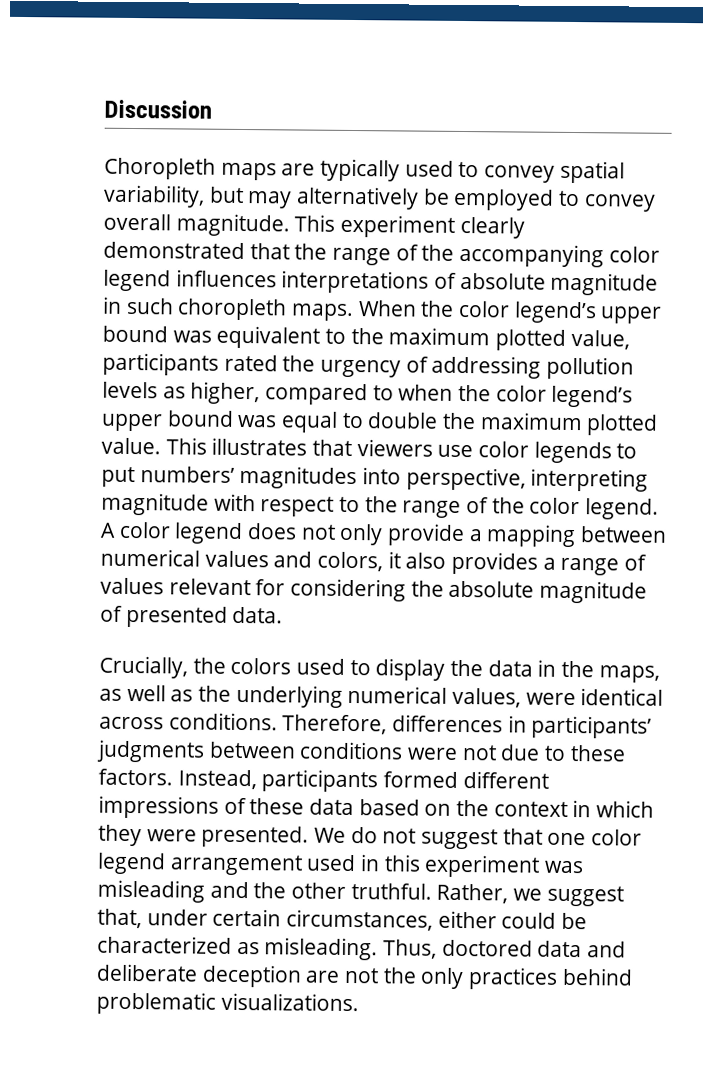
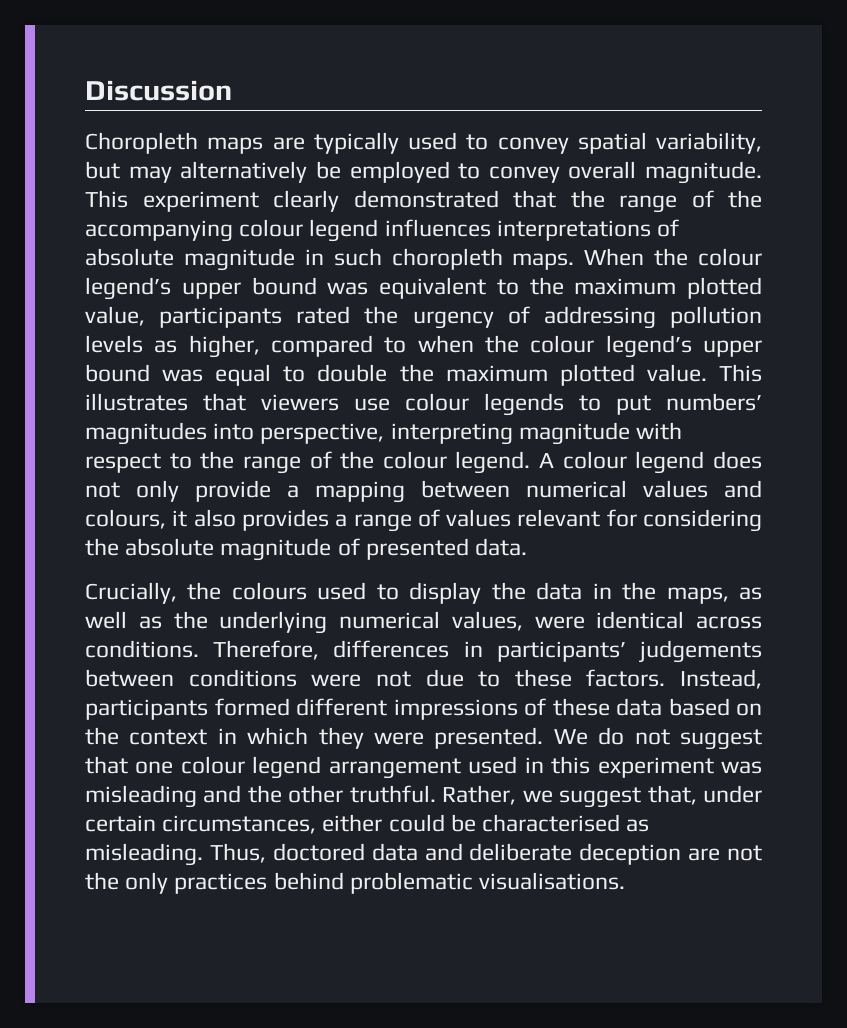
[608,246,660,263] color -> [239,219,304,237] colour
[458,300,511,318] color -> [698,248,762,266] colour
[495,385,547,402] color -> [530,335,595,353] colour
[478,441,530,458] color -> [405,393,469,411] colour
[529,497,581,515] color -> [382,451,447,469] colour
[118,521,171,539] color -> [562,451,627,469] colour
[317,551,384,572] colors, -> [85,509,166,529] colours,
[230,657,292,675] colors -> [231,582,307,600] colours
[96,739,205,763] judgments -> [638,640,762,663] judgements
[591,829,643,846] color -> [180,756,245,774] colour
[97,935,232,954] characterized -> [482,814,621,832] characterised
[220,992,359,1012] visualizations. -> [479,872,626,890] visualisations.

